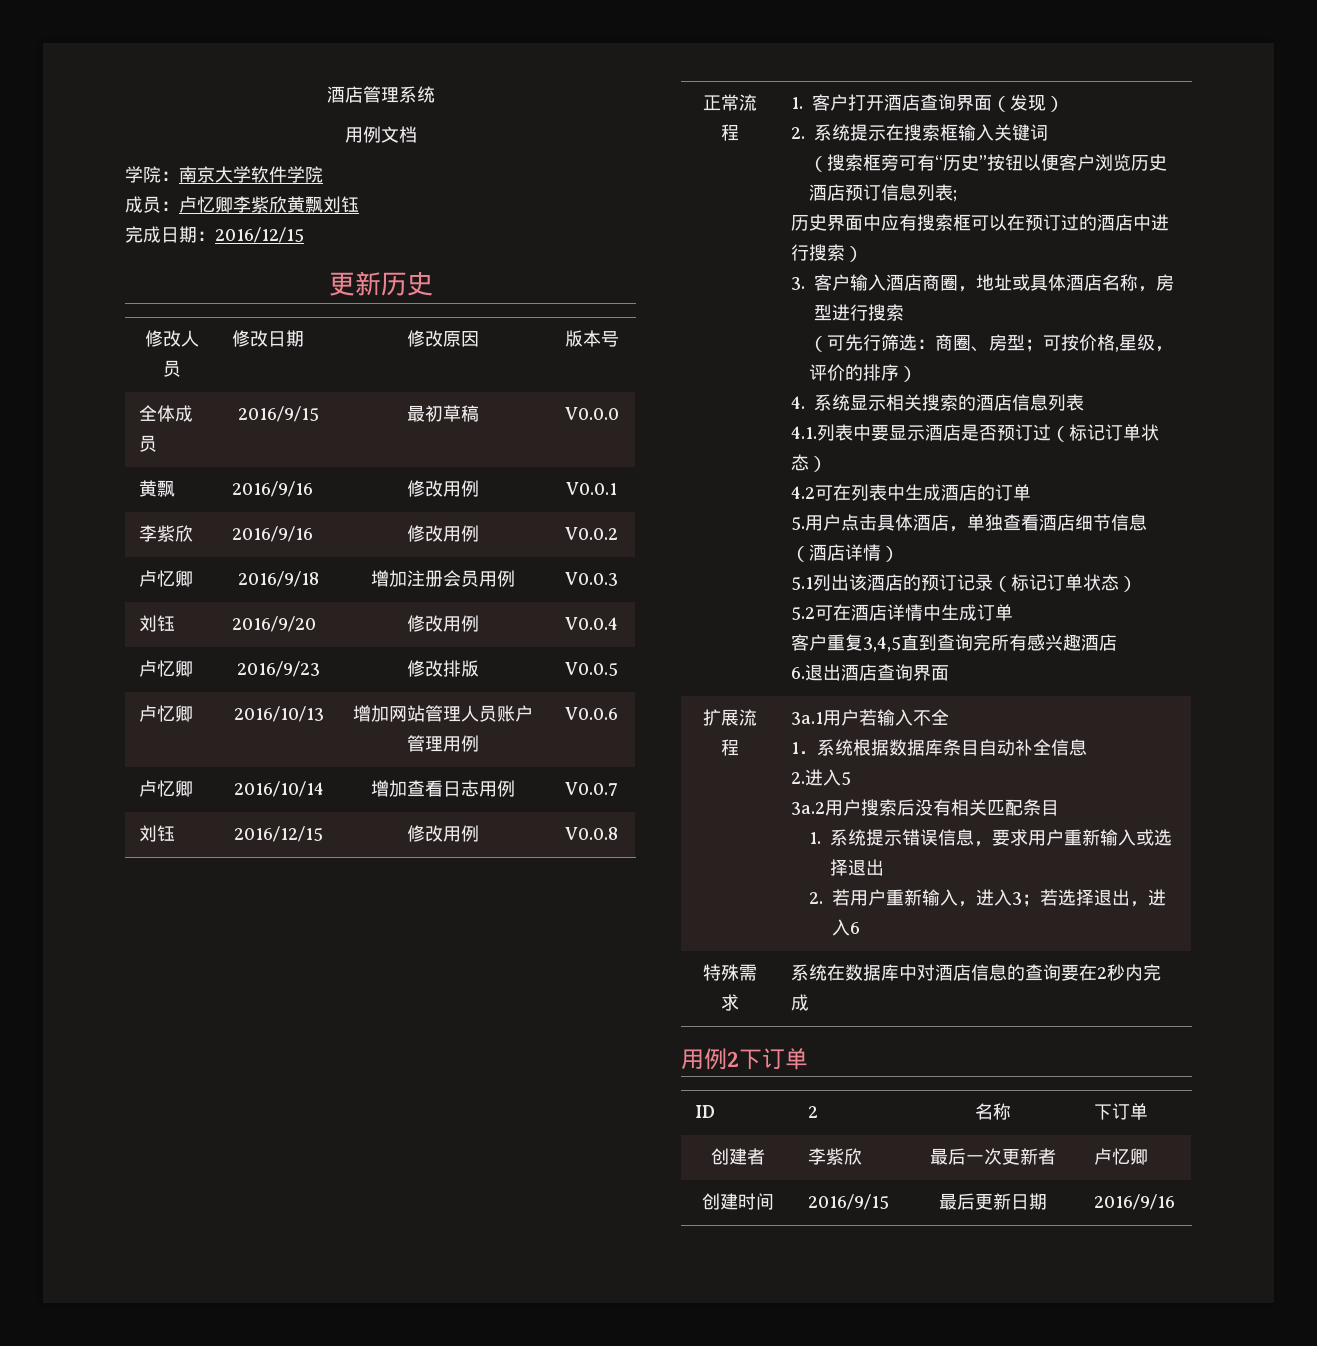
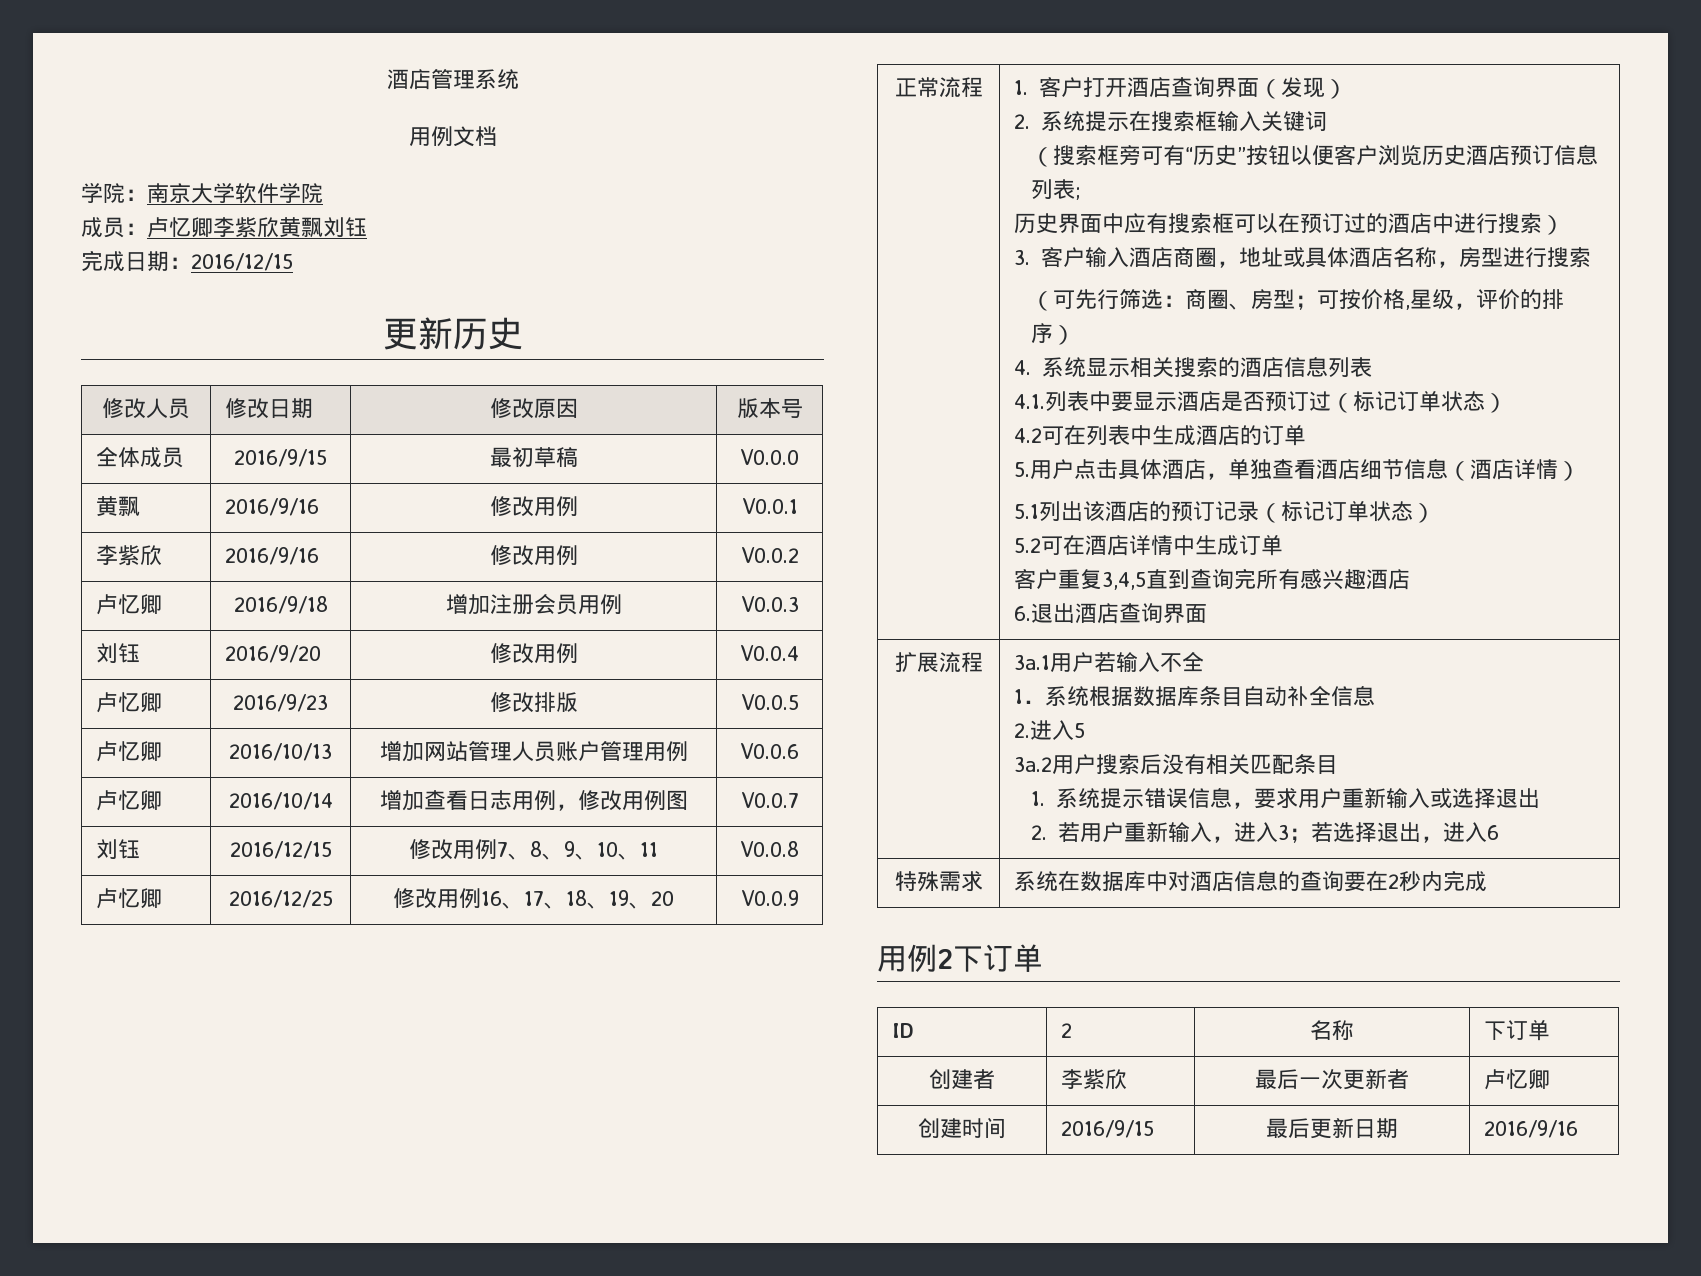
(515, 788) none -> [555,790,688,811] ，修改用例图
[565,827,618,840] | V0.0.8 -> [497,841,658,860] [740,841,799,857] [96,888,163,909] [228,890,333,908] [393,888,674,909] [740,890,799,906] 7、8、9、10、11 | V0.0.8 // 卢忆卿 | 2016/12/25 | 修改用例16、17、18、19、20 | V0.0.9

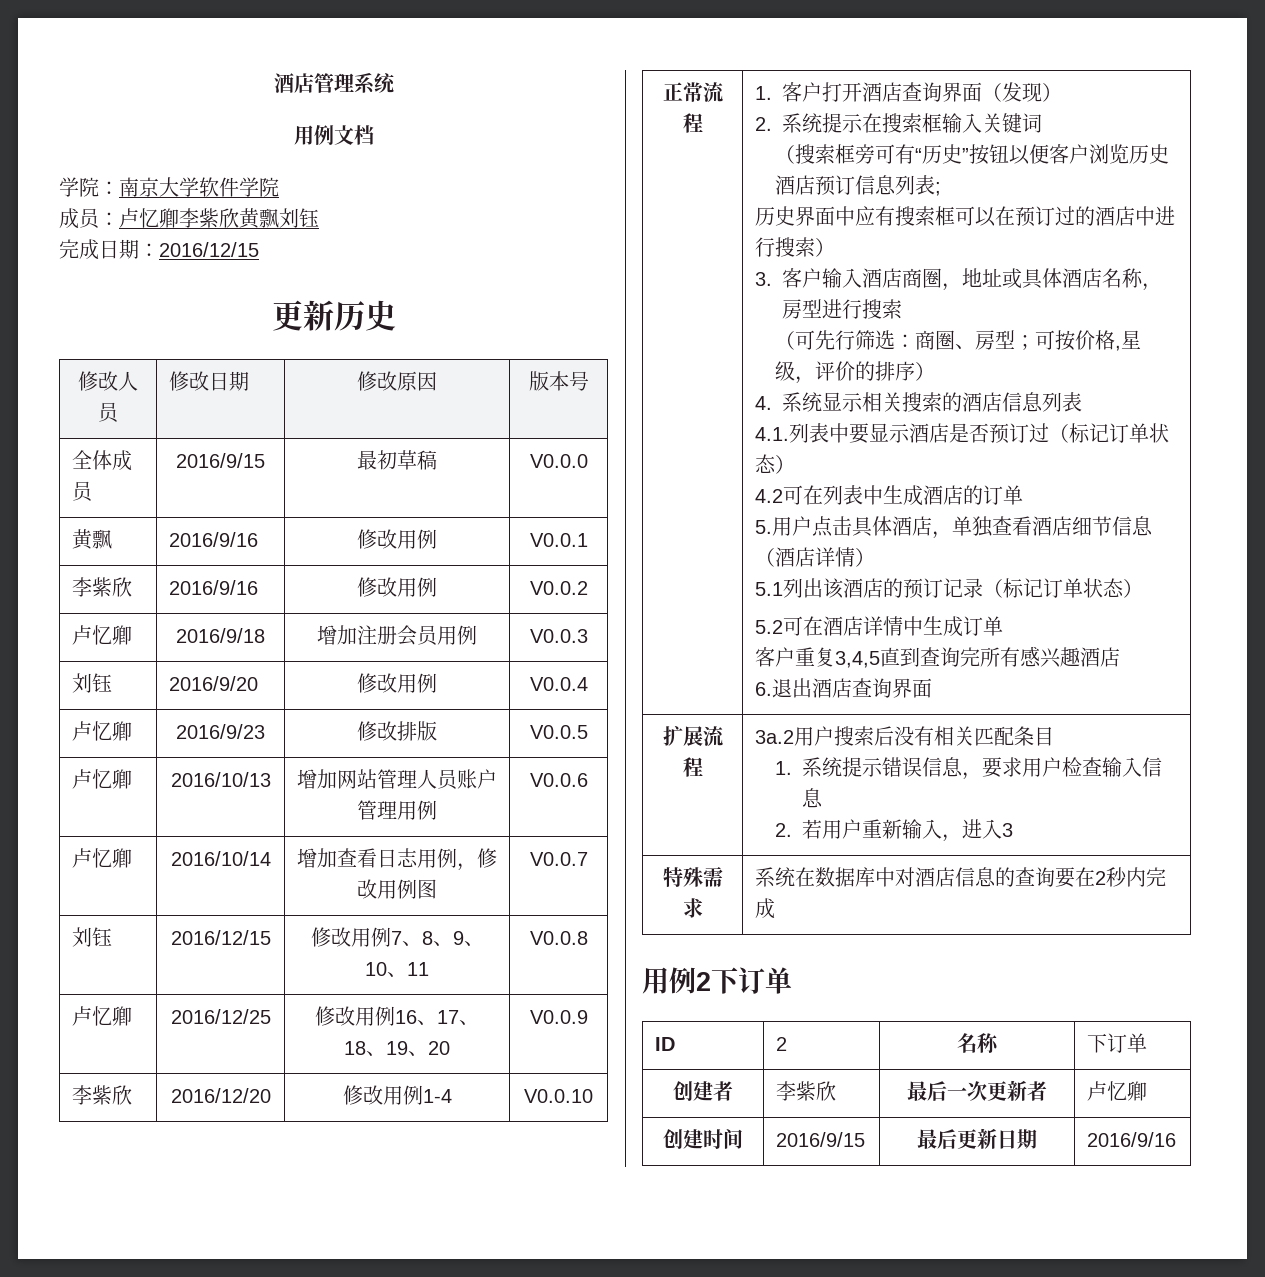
(799, 898) none -> [71,1085,132,1105] [170,1088,271,1103] [342,1085,452,1105] [524,1089,593,1103] // 李紫欣 | 2016/12/20 | 修改用例1-4 | V0.0.10
[1014,652,1205,672] [1014,685,1376,707] [1014,720,1086,740] 3a.1用户若输入不全 // 1．系统根据数据库条目自动补全信息 // 2.进入5 // -> (703, 767) none
[1342,788,1541,808] 重新输入或选择退出 -> [1061,757,1162,777] [801,788,823,808] 检查输入信息
[1289,822,1500,843] ；若选择退出，进入6 -> (1013, 830) none

